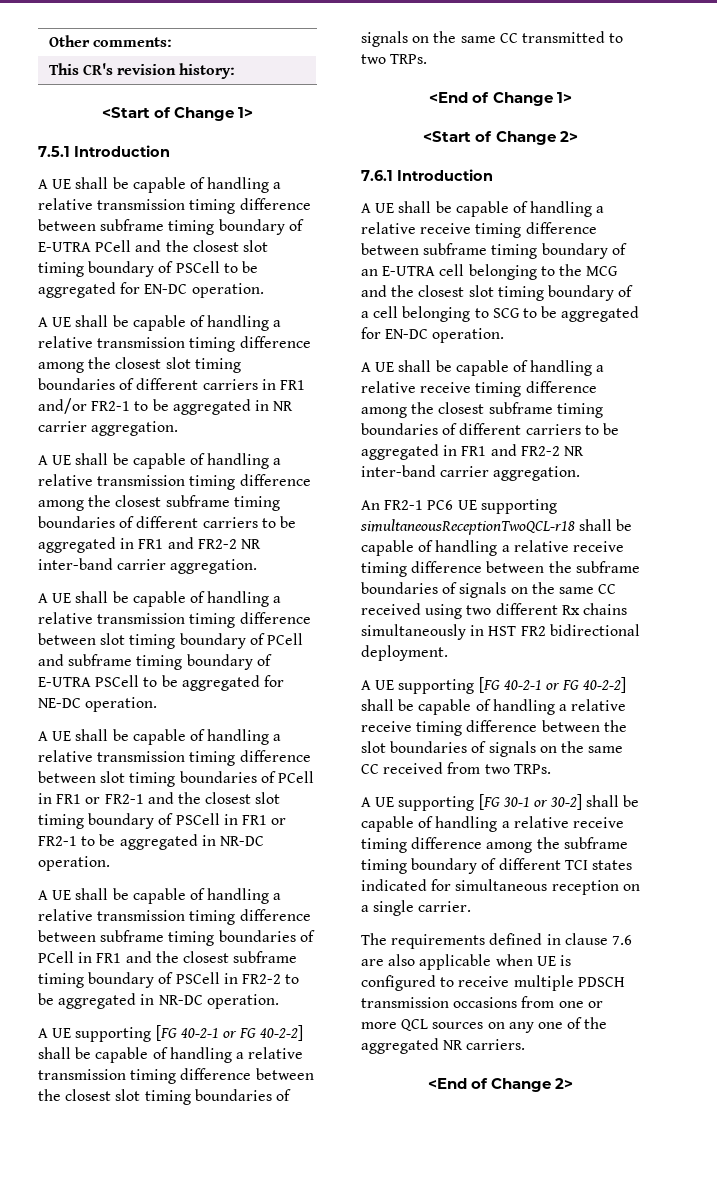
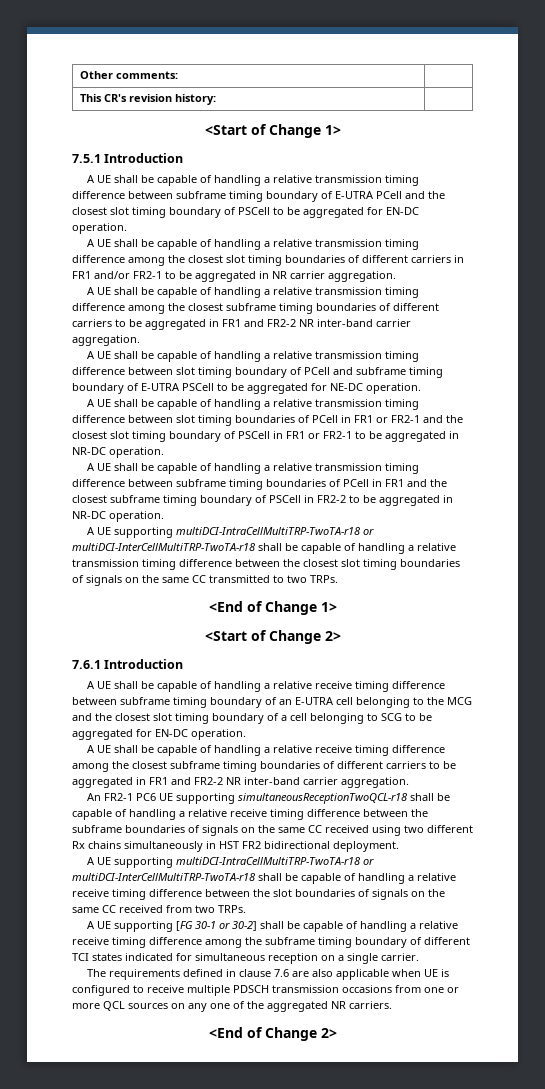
[155,1025,304,1041] [FG 40-2-1 or FG 40-2-2] -> [175,527,374,535] [72,543,255,551] multiDCI-IntraCellMultiTRP-TwoTA-r18 or multiDCI-InterCellMultiTRP-TwoTA-r18
[478,677,627,693] [FG 40-2-1 or FG 40-2-2] -> [175,857,374,865] [72,873,255,881] multiDCI-IntraCellMultiTRP-TwoTA-r18 or multiDCI-InterCellMultiTRP-TwoTA-r18

